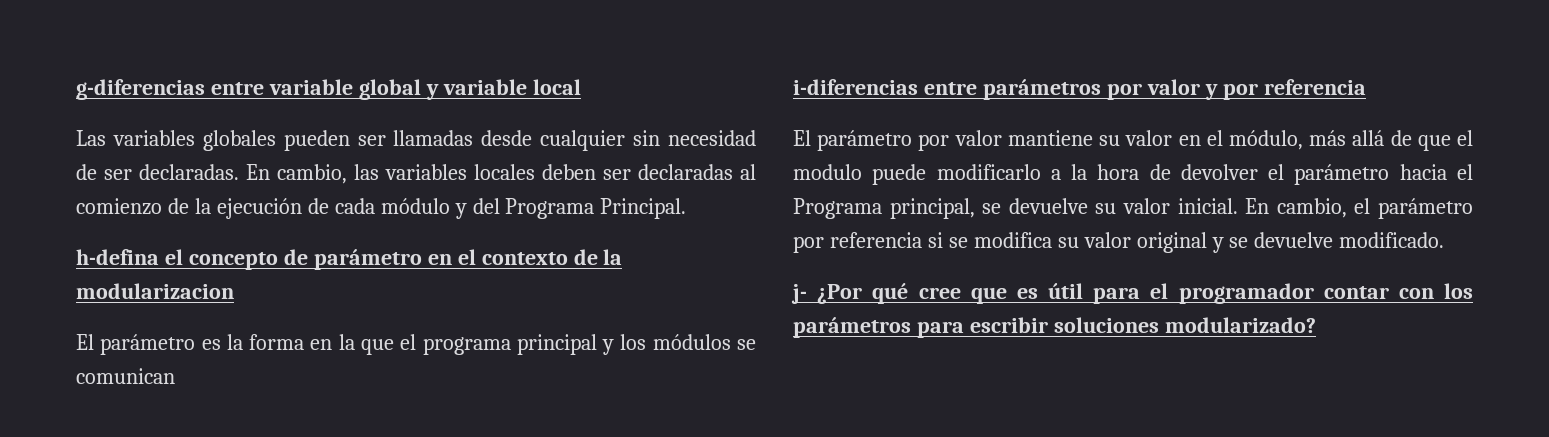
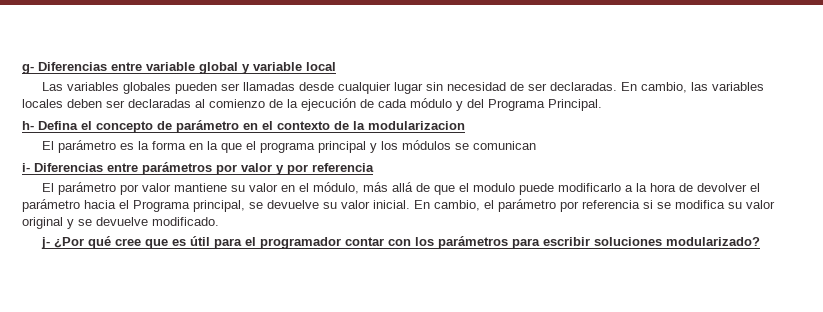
[76,79,205,100] g-diferencias -> [22,62,107,74] g- Diferencias
(626, 140) none -> [394,82,424,94] lugar
[76,249,159,265] h-defina -> [22,121,78,130] h- Defina
[793,79,918,95] i-diferencias -> [22,163,103,172] i- Diferencias

